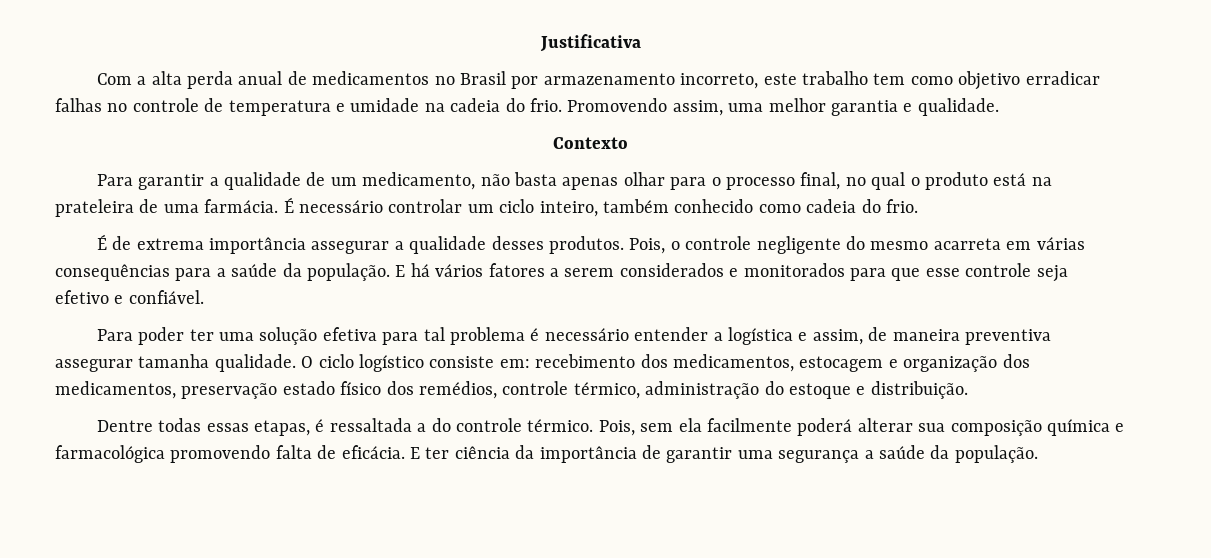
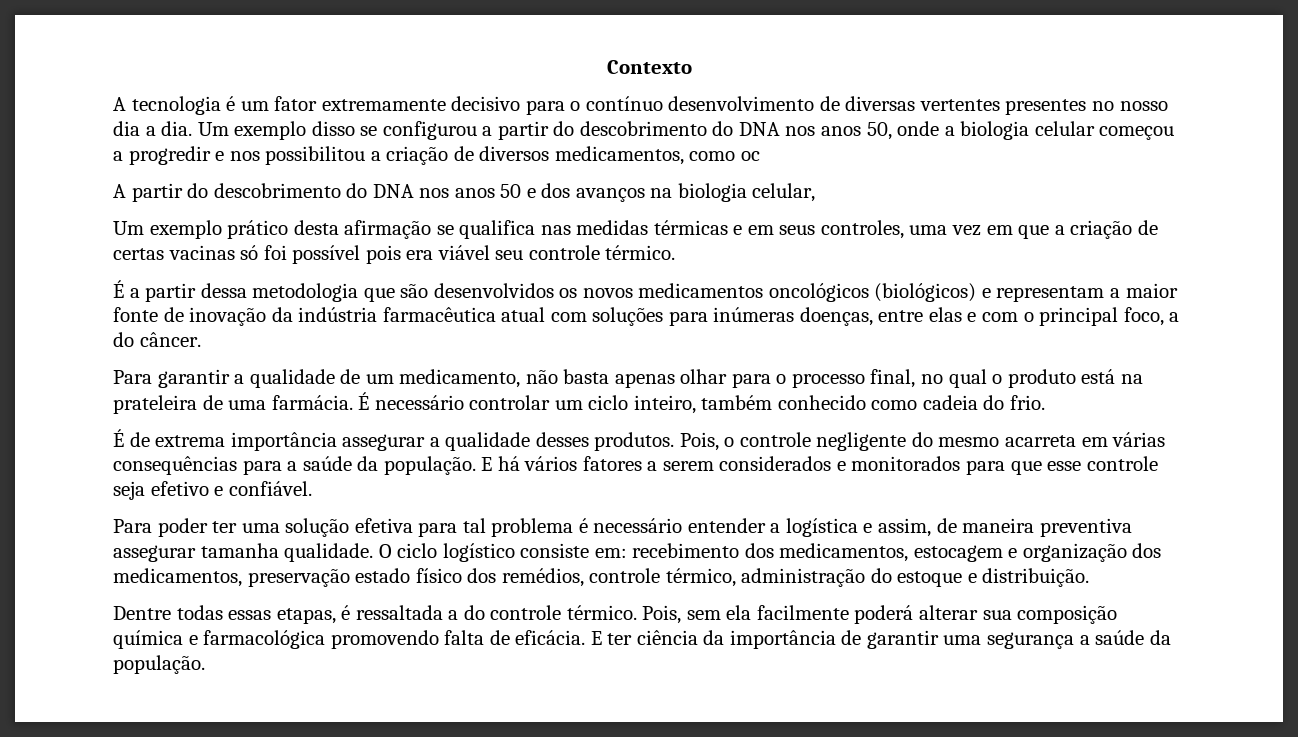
[539,34,641,52] [96,71,1100,90] [55,98,999,116] [553,137,628,149] Justificativa // Com a alta perda anual de medicamentos no Brasil por armazenamento incorreto, este trabalho tem como objetivo erradicar falhas no controle de temperatura e umidade na cadeia do frio. Promovendo assim, uma melhor garantia e qualidade. // Contexto -> [606,60,692,74] [113,96,1168,115] [113,121,1175,140] [113,146,760,165] [113,183,816,202] [113,220,1158,239] [113,245,676,264] [113,280,1178,302] [113,307,1180,326] [113,332,201,347] Contexto // A tecnologia é um fator extremamente decisivo para o contínuo desenvolvimento de diversas vertentes presentes no nosso dia a dia. Um exemplo disso se configurou a partir do descobrimento do DNA nos anos 50, onde a biologia celular começou a progredir e nos possibilitou a criação de diversos medicamentos, como oc // A partir do descobrimento do DNA nos anos 50 e dos avanços na biologia celular, // Um exemplo prático desta afirmação se qualifica nas medidas térmicas e em seus controles, uma vez em que a criação de certas vacinas só foi possível pois era viável seu controle térmico. // É a partir dessa metodologia que são desenvolvidos os novos medicamentos oncológicos (biológicos) e representam a maior fonte de inovação da indústria farmacêutica atual com soluções para inúmeras doenças, entre elas e com o principal foco, a do câncer.

